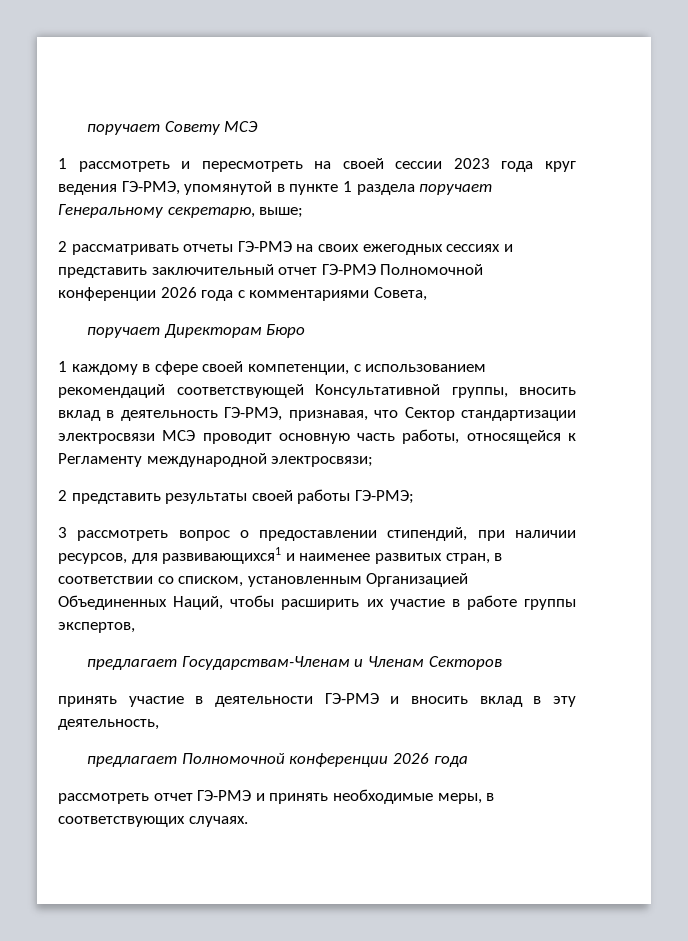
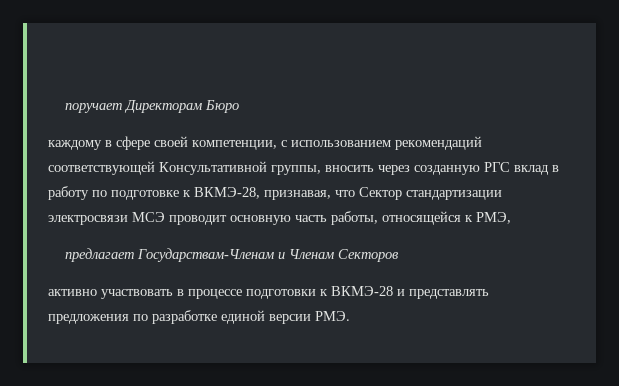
[87,121,259,135] [58,158,576,172] [58,181,493,195] [58,204,304,218] [58,241,513,255] [58,264,484,278] [58,287,427,301] [87,327,161,338] поручает Совету МСЭ // 1 рассмотреть и пересмотреть на своей сессии 2023 года круг ведения ГЭ-РМЭ, упомянутой в пункте 1 раздела поручает Генеральному секретарю, выше; // 2 рассматривать отчеты ГЭ-РМЭ на своих ежегодных сессиях и представить заключительный отчет ГЭ-РМЭ Полномочной конференции 2026 года с комментариями Совета, // поручает -> [64,103,122,113] поручает
[58,361,67,372] 1 -> (239, 106) none
[58,407,283,421] вклад в деятельность ГЭ-РМЭ, -> [378,162,559,175] [48,186,260,200] через созданную РГС вклад в работу по подготовке к ВКМЭ-28,
[58,453,374,467] [58,489,414,504] [58,527,576,541] [58,547,503,564] [58,573,469,587] [58,595,576,610] [58,622,135,633] Регламенту международной электросвязи; // 2 представить результаты своей работы ГЭ-РМЭ; // 3 рассмотреть вопрос о предоставлении стипендий, при наличии ресурсов, для развивающихся1 и наименее развитых стран, в соответствии со списком, установленным Организацией Объединенных Наций, чтобы расширить их участие в работе группы экспертов, -> [476,212,511,224] РМЭ,
[58,693,577,707] [58,719,159,730] [87,753,468,767] [58,789,495,804] [58,816,248,827] принять участие в деятельности ГЭ-РМЭ и вносить вклад в эту деятельность, // предлагает Полномочной конференции 2026 года // рассмотреть отчет ГЭ-РМЭ и принять необходимые меры, в соответствующих случаях. -> [48,286,489,299] [48,310,350,324] активно участвовать в процессе подготовки к ВКМЭ-28 и представлять предложения по разработке единой версии РМЭ.

